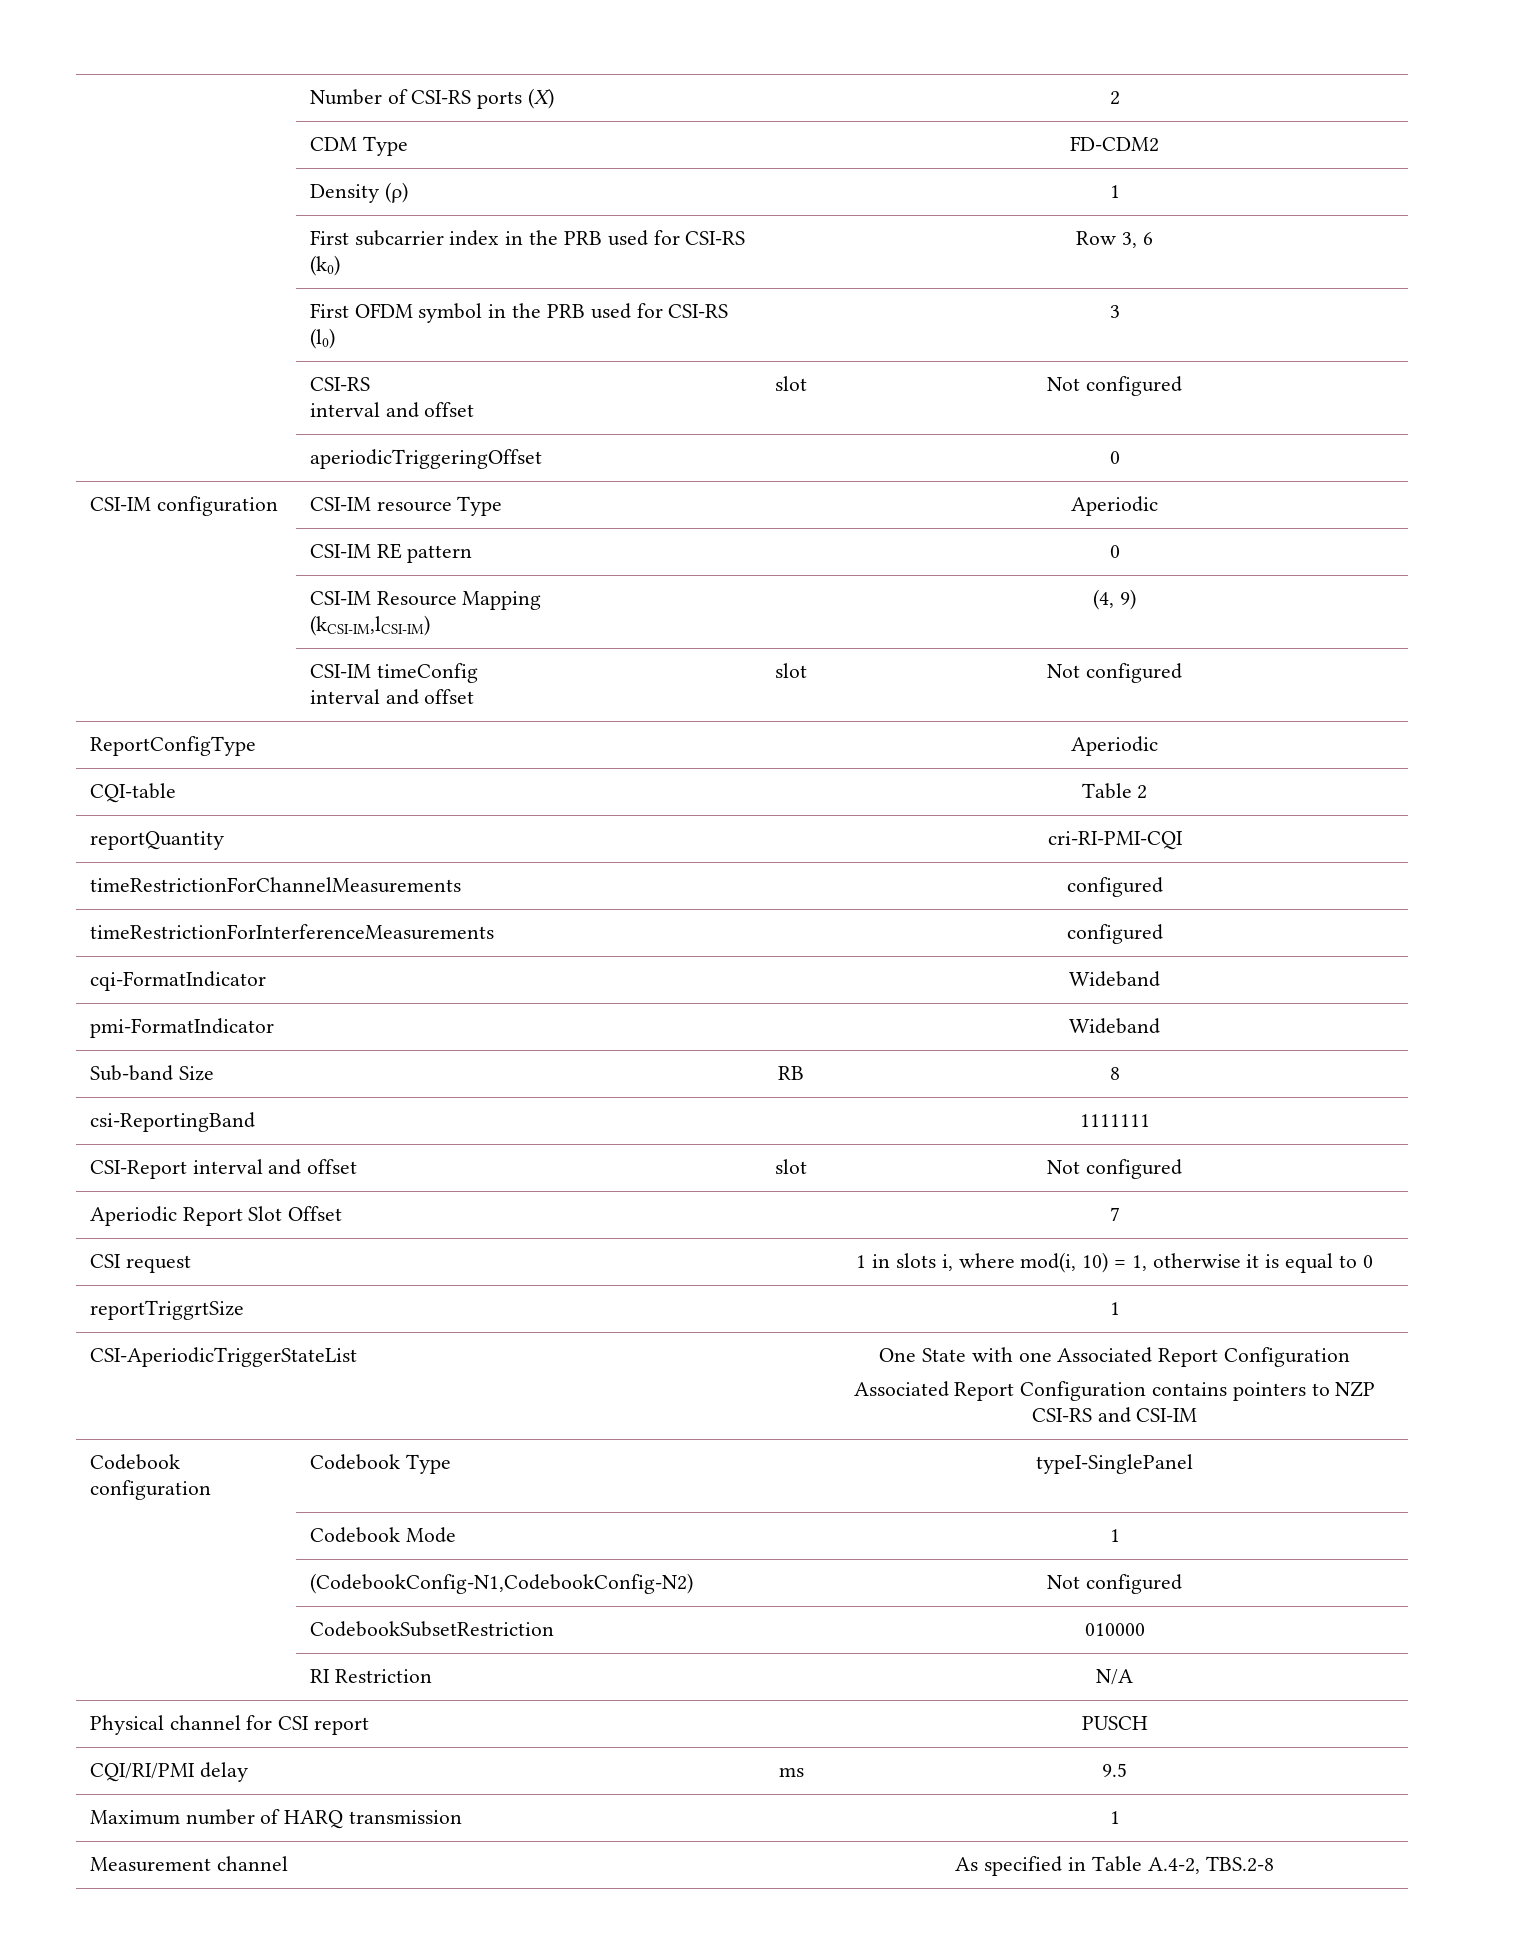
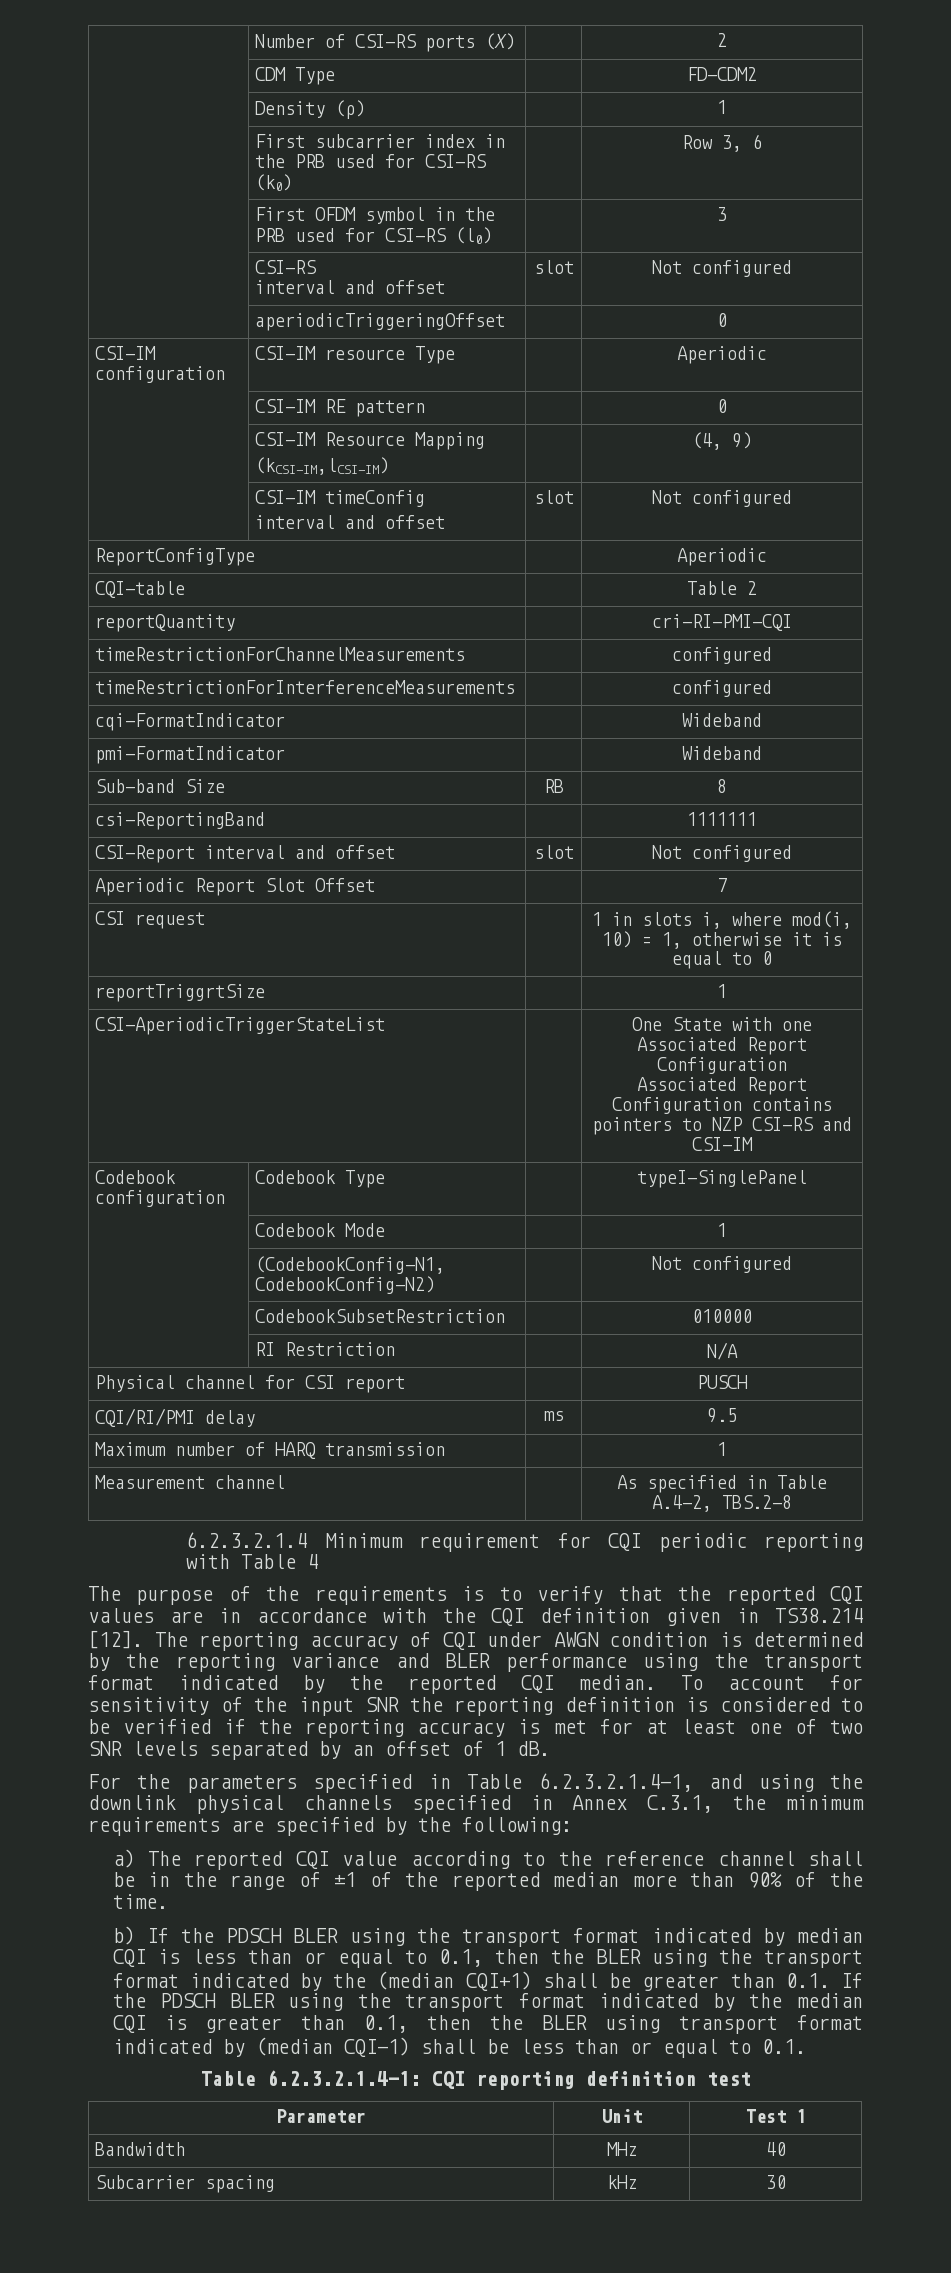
(1274, 1864) none -> [186,1532,863,1552] [186,1554,319,1569] [88,1586,864,1605] [88,1608,863,1626] [88,1630,863,1651] [88,1653,864,1672] [88,1675,863,1694] [88,1697,863,1716] [88,1719,864,1738] [88,1741,550,1760] [88,1773,864,1793] [88,1795,864,1814] [88,1817,572,1836] [112,1849,863,1870] [112,1872,864,1891] [112,1894,168,1909] [112,1926,864,1947] [112,1949,863,1968] [112,1971,864,1991] [112,1993,864,2012] [112,2015,863,2034] [112,2037,806,2058] [200,2070,751,2090] [276,2109,366,2123] [601,2109,642,2123] [745,2109,806,2123] [95,2142,186,2156] [606,2142,637,2156] [765,2142,786,2156] [95,2175,276,2193] [606,2175,637,2189] [765,2175,786,2189] // 6.2.3.2.1.4 Minimum requirement for CQI periodic reporting with Table 4 // The purpose of the requirements is to verify that the reported CQI values are in accordance with the CQI definition given in TS38.214 [12]. The reporting accuracy of CQI under AWGN condition is determined by the reporting variance and BLER performance using the transport format indicated by the reported CQI median. To account for sensitivity of the input SNR the reporting definition is considered to be verified if the reporting accuracy is met for at least one of two SNR levels separated by an offset of 1 dB. // For the parameters specified in Table 6.2.3.2.1.4-1, and using the downlink physical channels specified in Annex C.3.1, the minimum requirements are specified by the following: // a) The reported CQI value according to the reference channel shall be in the range of ±1 of the reported median more than 90% of the time. // b) If the PDSCH BLER using the transport format indicated by median CQI is less than or equal to 0.1, then the BLER using the transport format indicated by the (median CQI+1) shall be greater than 0.1. If the PDSCH BLER using the transport format indicated by the median CQI is greater than 0.1, then the BLER using transport format indicated by (median CQI-1) shall be less than or equal to 0.1. // Table 6.2.3.2.1.4-1: CQI reporting definition test // Parameter | Unit | Test 1 // Bandwidth | MHz | 40 // Subcarrier spacing | kHz | 30

